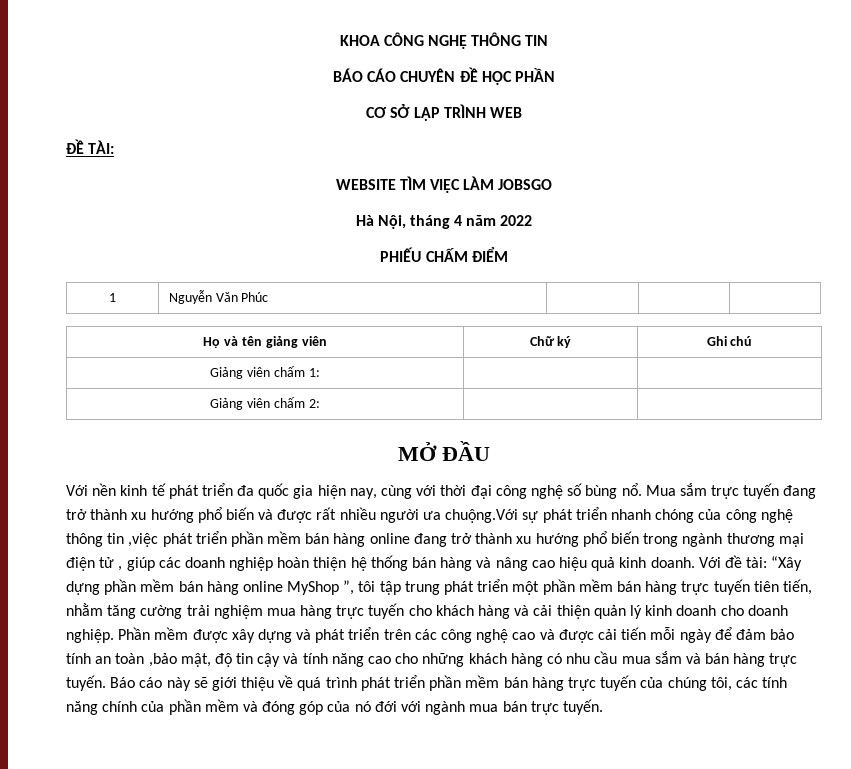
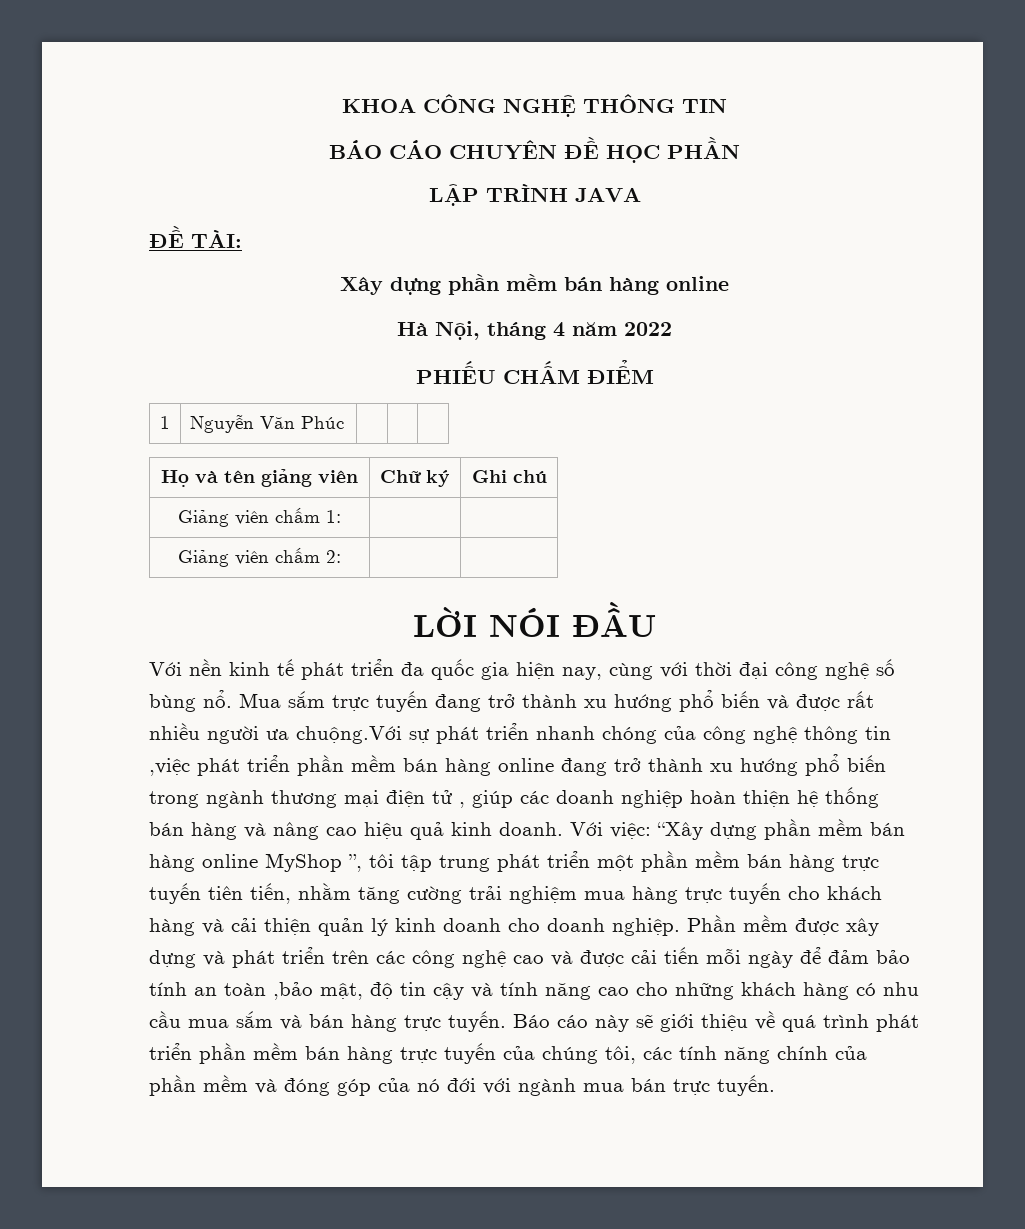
[366,104,411,118] CƠ SỞ -> (740, 148) none
[489,107,522,118] WEB -> [574,187,641,202] JAVA
[335,176,553,193] WEBSITE TÌM VIỆC LÀM JOBSGO -> [340,274,729,295] Xây dựng phần mềm bán hàng online
[398,442,437,461] MỞ -> [413,607,560,637] LỜI NÓI
[724,555,768,568] đề tài: -> [610,822,651,839] việc:

